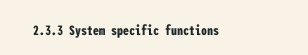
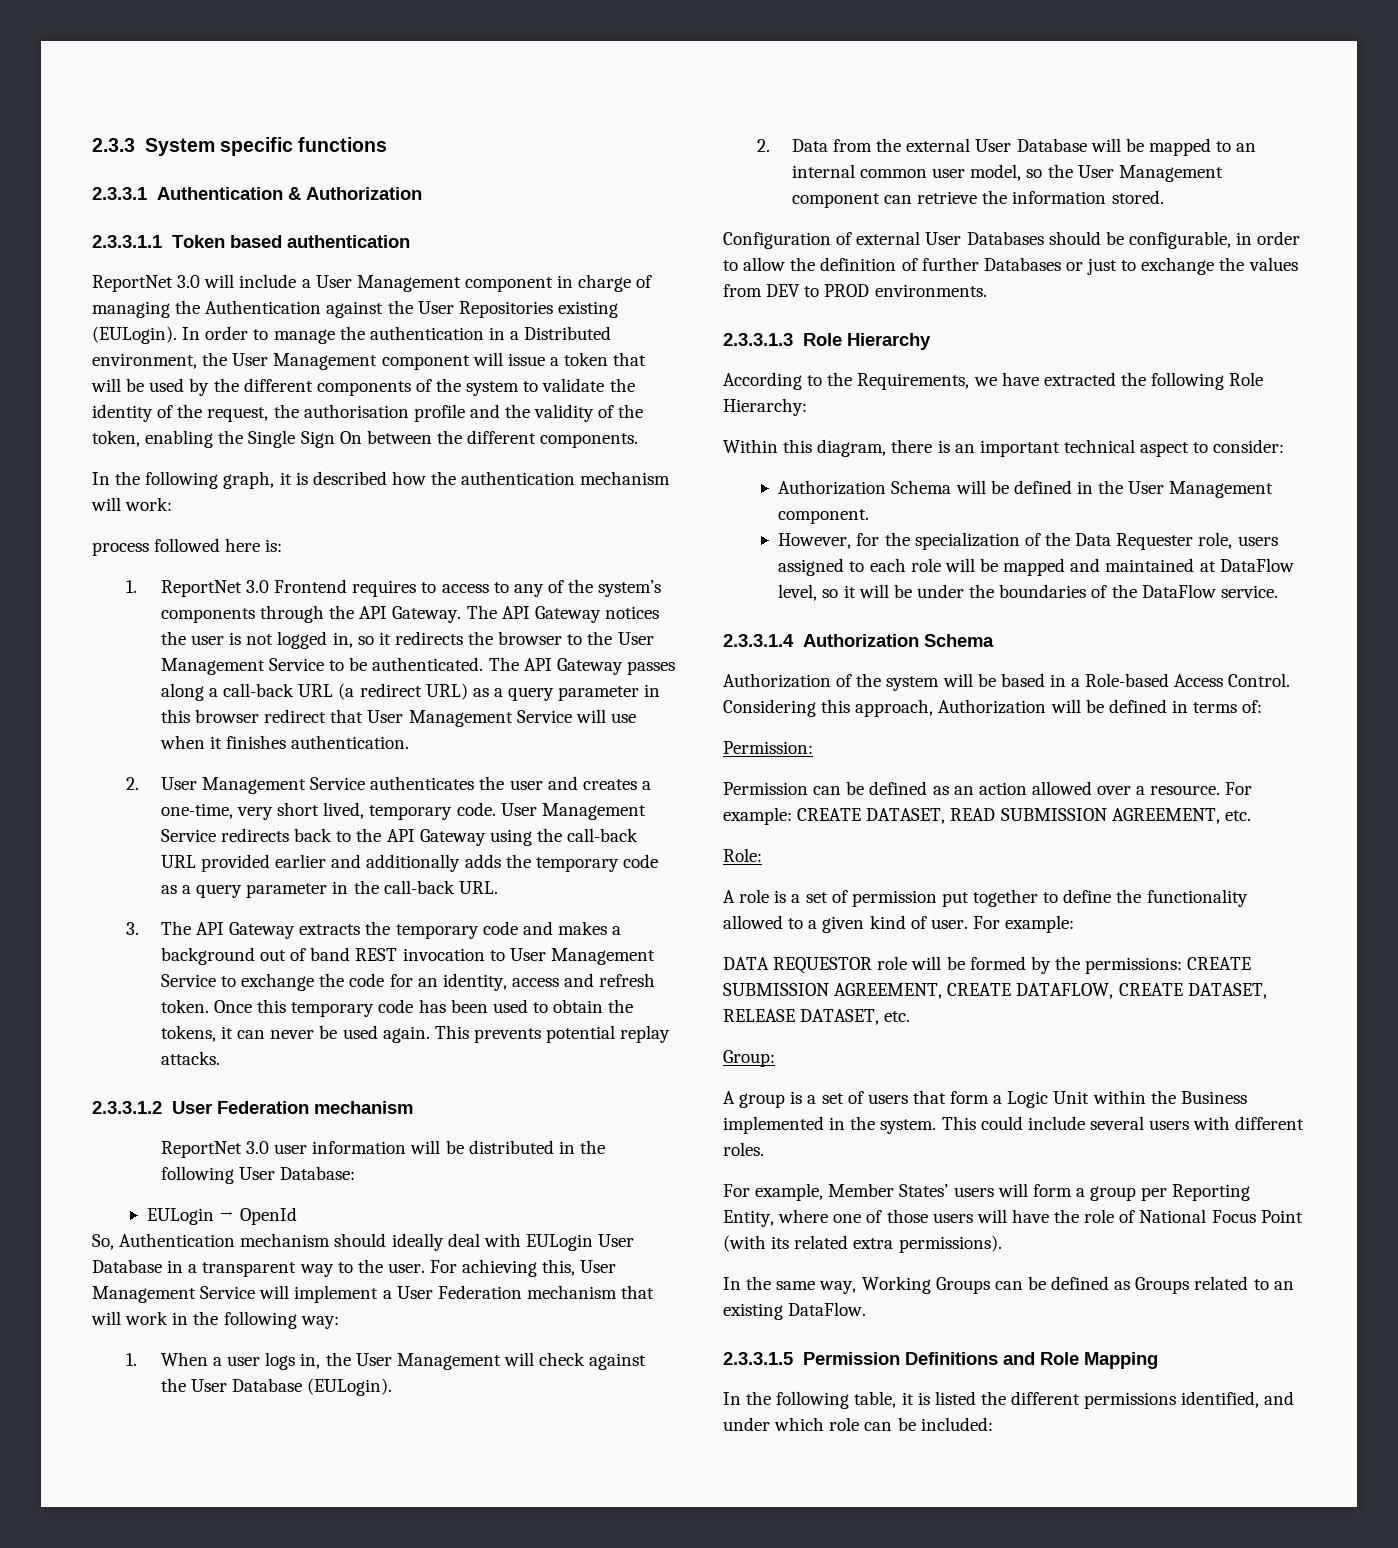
(219, 30) none -> [92,187,422,200] [92,235,410,248] [92,274,653,292] [92,300,618,318] [92,326,612,344] [92,352,647,370] [91,378,635,396] [92,404,644,422] [92,430,639,448] [92,471,671,489] [91,497,173,511] [92,538,283,556] [126,579,662,597] [160,605,659,623] [160,631,654,649] [160,657,675,675] [160,683,661,701] [160,709,636,727] [159,735,410,749] [126,776,651,794] [160,802,646,820] [160,828,639,846] [160,854,658,872] [160,880,498,898] [126,921,622,939] [160,947,655,965] [160,973,656,991] [160,999,634,1017] [160,1025,671,1043] [160,1051,220,1065] [92,1101,413,1114] [160,1140,605,1158] [160,1166,356,1184] [147,1207,297,1225] [92,1233,635,1251] [92,1259,617,1277] [92,1285,655,1303] [91,1311,339,1329] [126,1352,647,1370] [160,1378,393,1396] [757,138,1257,156] [791,164,1223,182] [791,190,1164,208] [723,231,1301,249] [723,257,1298,275] [723,284,987,297] [723,333,931,350] [723,372,1264,390] [723,398,807,416] [723,439,1285,457] [778,480,1274,498] [778,509,870,524] [778,532,1278,550] [778,558,1294,576] [778,584,1278,601] [723,634,994,647] [723,673,1291,691] [723,699,1263,717] [723,741,813,754] [723,781,1253,795] [723,807,1251,825] [723,848,762,862] [723,889,1248,907] [723,915,1075,933] [723,956,1252,974] [723,983,1267,999] [723,1009,911,1025] [723,1050,775,1067] [723,1090,1247,1108] [723,1116,1305,1134] [723,1142,764,1156] [723,1183,1251,1201] [723,1209,1303,1227] [723,1235,1002,1253] [723,1276,1294,1294] [723,1302,867,1320] [723,1352,1158,1369] [723,1391,1295,1409] [723,1417,993,1431] // 2.3.3.1 Authentication & Authorization // 2.3.3.1.1 Token based authentication // ReportNet 3.0 will include a User Management component in charge of managing the Authentication against the User Repositories existing (EULogin). In order to manage the authentication in a Distributed environment, the User Management component will issue a token that will be used by the different components of the system to validate the identity of the request, the authorisation profile and the validity of the token, enabling the Single Sign On between the different components. // In the following graph, it is described how the authentication mechanism will work: // process followed here is: // 1. ReportNet 3.0 Frontend requires to access to any of the system’s components through the API Gateway. The API Gateway notices the user is not logged in, so it redirects the browser to the User Management Service to be authenticated. The API Gateway passes along a call-back URL (a redirect URL) as a query parameter in this browser redirect that User Management Service will use when it finishes authentication. // 2. User Management Service authenticates the user and creates a one-time, very short lived, temporary code. User Management Service redirects back to the API Gateway using the call-back URL provided earlier and additionally adds the temporary code as a query parameter in the call-back URL. // 3. The API Gateway extracts the temporary code and makes a background out of band REST invocation to User Management Service to exchange the code for an identity, access and refresh token. Once this temporary code has been used to obtain the tokens, it can never be used again. This prevents potential replay attacks. // 2.3.3.1.2 User Federation mechanism // ReportNet 3.0 user information will be distributed in the following User Database: // EULogin → OpenId // So, Authentication mechanism should ideally deal with EULogin User Database in a transparent way to the user. For achieving this, User Management Service will implement a User Federation mechanism that will work in the following way: // 1. When a user logs in, the User Management will check against the User Database (EULogin). // 2. Data from the external User Database will be mapped to an internal common user model, so the User Management component can retrieve the information stored. // Configuration of external User Databases should be configurable, in order to allow the definition of further Databases or just to exchange the values from DEV to PROD environments. // 2.3.3.1.3 Role Hierarchy // According to the Requirements, we have extracted the following Role Hierarchy: // Within this diagram, there is an important technical aspect to consider: // Authorization Schema will be defined in the User Management component. // However, for the specialization of the Data Requester role, users assigned to each role will be mapped and maintained at DataFlow level, so it will be under the boundaries of the DataFlow service. // 2.3.3.1.4 Authorization Schema // Authorization of the system will be based in a Role-based Access Control. Considering this approach, Authorization will be defined in terms of: // Permission: // Permission can be defined as an action allowed over a resource. For example: CREATE DATASET, READ SUBMISSION AGREEMENT, etc. // Role: // A role is a set of permission put together to define the functionality allowed to a given kind of user. For example: // DATA REQUESTOR role will be formed by the permissions: CREATE SUBMISSION AGREEMENT, CREATE DATAFLOW, CREATE DATASET, RELEASE DATASET, etc. // Group: // A group is a set of users that form a Logic Unit within the Business implemented in the system. This could include several users with different roles. // For example, Member States’ users will form a group per Reporting Entity, where one of those users will have the role of National Focus Point (with its related extra permissions). // In the same way, Working Groups can be defined as Groups related to an existing DataFlow. // 2.3.3.1.5 Permission Definitions and Role Mapping // In the following table, it is listed the different permissions identified, and under which role can be included:

